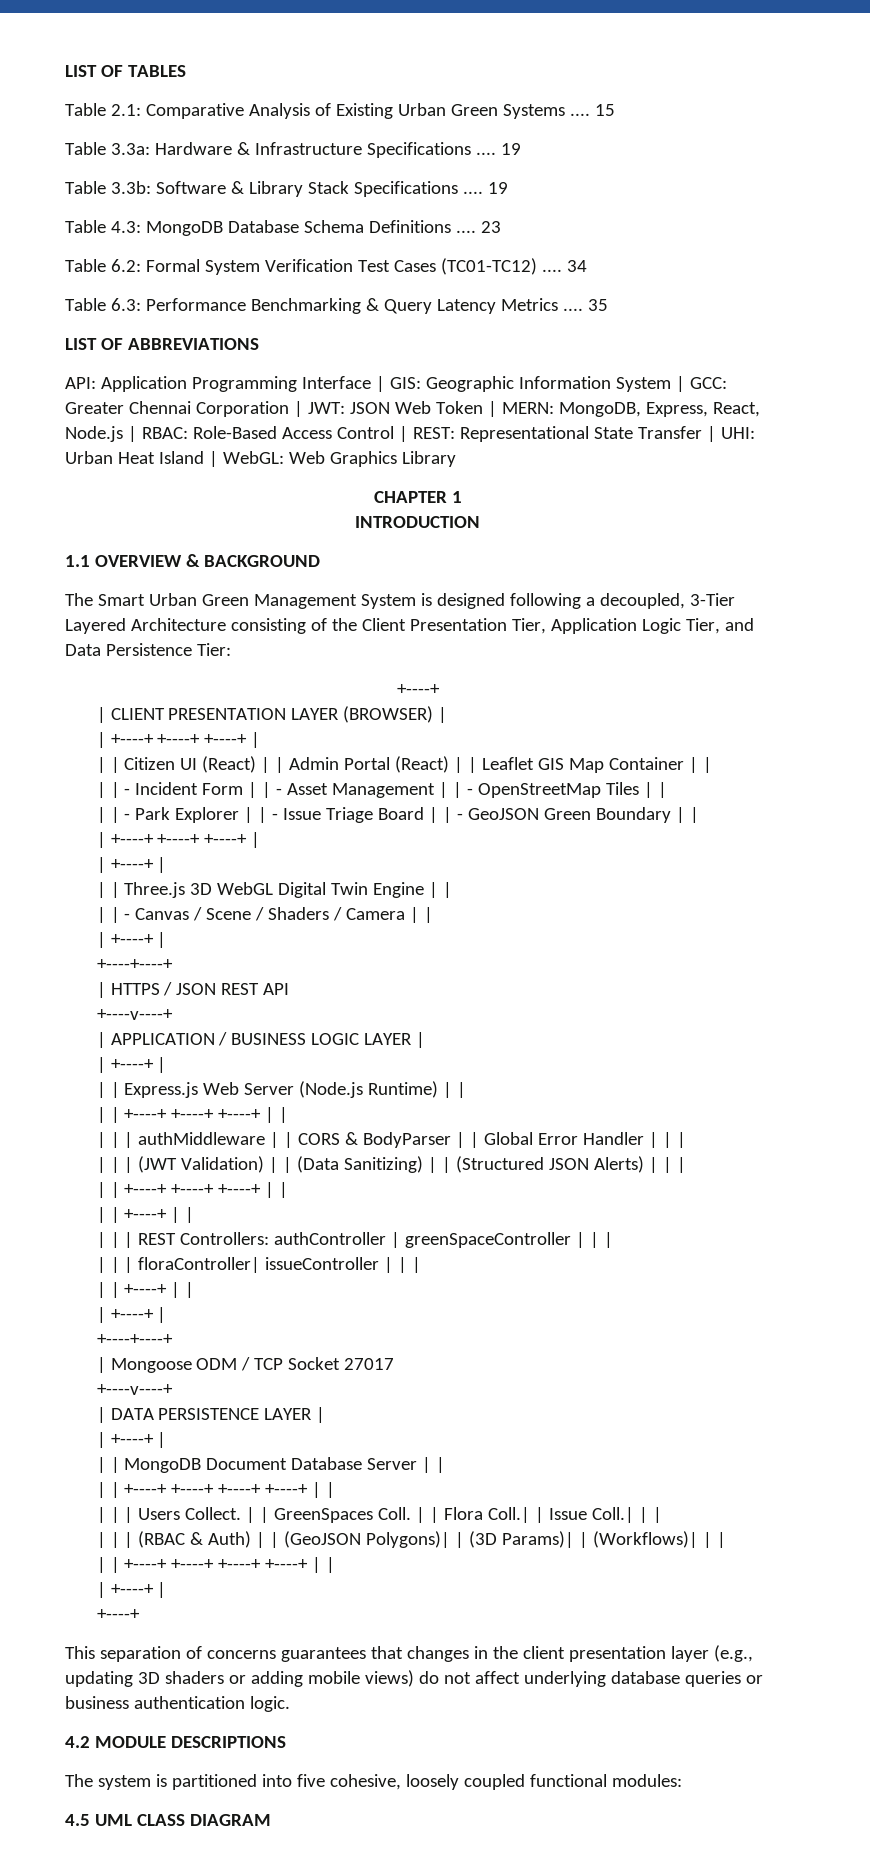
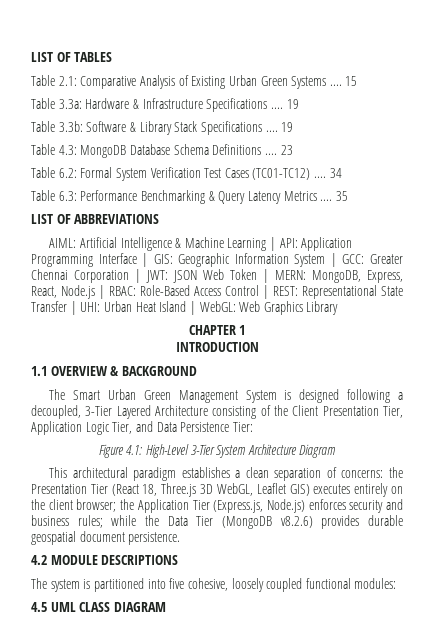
(259, 344) none -> [49,237,277,251] AIML: Artificial Intelligence & Machine Learning |
[396,684,440,695] [96,706,448,723] [96,732,261,748] [96,756,713,773] [96,782,668,798] [96,807,700,823] [96,832,261,848] [96,857,167,873] [96,882,453,898] [96,907,434,923] [96,932,167,948] [96,959,173,970] [96,982,290,998] [96,1009,173,1020] [96,1032,426,1048] [96,1057,167,1073] [96,1081,467,1098] [96,1107,289,1123] [96,1132,687,1148] [96,1156,687,1173] [96,1182,289,1198] [96,1207,195,1223] [96,1232,614,1248] [96,1257,422,1273] [96,1282,195,1298] [96,1307,167,1323] [96,1334,173,1345] [96,1357,395,1373] [96,1384,173,1395] [96,1407,326,1423] [96,1432,167,1448] [96,1457,446,1473] [96,1482,336,1498] [96,1507,663,1523] [96,1531,727,1548] [96,1557,336,1573] [96,1582,167,1598] [96,1609,140,1620] [65,1645,753,1662] [65,1670,763,1687] [65,1696,290,1712] +----+ // | CLIENT PRESENTATION LAYER (BROWSER) | // | +----+ +----+ +----+ | // | | Citizen UI (React) | | Admin Portal (React) | | Leaflet GIS Map Container | | // | | - Incident Form | | - Asset Management | | - OpenStreetMap Tiles | | // | | - Park Explorer | | - Issue Triage Board | | - GeoJSON Green Boundary | | // | +----+ +----+ +----+ | // | +----+ | // | | Three.js 3D WebGL Digital Twin Engine | | // | | - Canvas / Scene / Shaders / Camera | | // | +----+ | // +----+----+ // | HTTPS / JSON REST API // +----v----+ // | APPLICATION / BUSINESS LOGIC LAYER | // | +----+ | // | | Express.js Web Server (Node.js Runtime) | | // | | +----+ +----+ +----+ | | // | | | authMiddleware | | CORS & BodyParser | | Global Error Handler | | | // | | | (JWT Validation) | | (Data Sanitizing) | | (Structured JSON Alerts) | | | // | | +----+ +----+ +----+ | | // | | +----+ | | // | | | REST Controllers: authController | greenSpaceController | | | // | | | floraController| issueController | | | // | | +----+ | | // | +----+ | // +----+----+ // | Mongoose ODM / TCP Socket 27017 // +----v----+ // | DATA PERSISTENCE LAYER | // | +----+ | // | | MongoDB Document Database Server | | // | | +----+ +----+ +----+ +----+ | | // | | | Users Collect. | | GreenSpaces Coll. | | Flora Coll.| | Issue Coll.| | | // | | | (RBAC & Auth) | | (GeoJSON Polygons)| | (3D Params)| | (Workflows)| | | // | | +----+ +----+ +----+ +----+ | | // | +----+ | // +----+ // This separation of concerns guarantees that changes in the client presentation layer (e.g., updating 3D shaders or adding mobile views) do not affect underlying database queries or business authentication logic. -> [98,444,336,458] [49,467,403,481] [31,483,403,497] [31,499,403,513] [31,515,403,529] [31,531,181,545] Figure 4.1: High-Level 3-Tier System Architecture Diagram // This architectural paradigm establishes a clean separation of concerns: the Presentation Tier (React 18, Three.js 3D WebGL, Leaflet GIS) executes entirely on the client browser; the Application Tier (Express.js, Node.js) enforces security and business rules; while the Data Tier (MongoDB v8.2.6) provides durable geospatial document persistence.

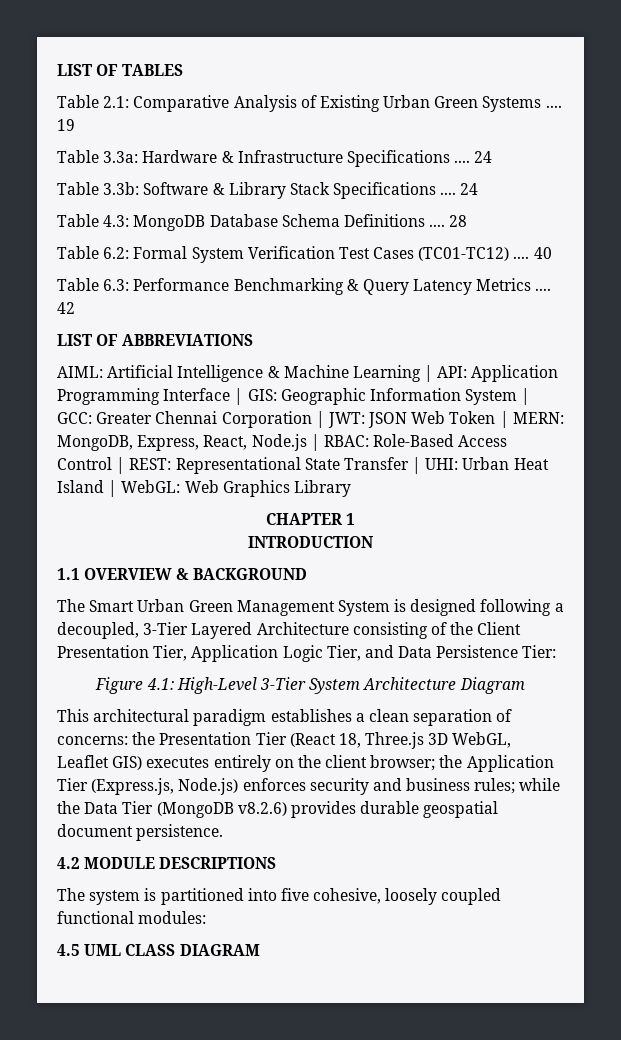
[345,76,358,86] 15 -> [57,119,75,131] 19
[286,99,299,109] 19 -> [474,151,493,163] 24
[281,122,294,132] 19 -> [460,183,479,195] 24
[280,145,293,155] 23 -> [449,215,468,227] 28
[329,168,342,178] 34 -> [533,247,552,259] 40
[335,191,348,201] 35 -> [57,302,75,314] 42

